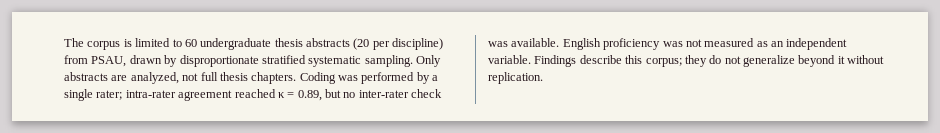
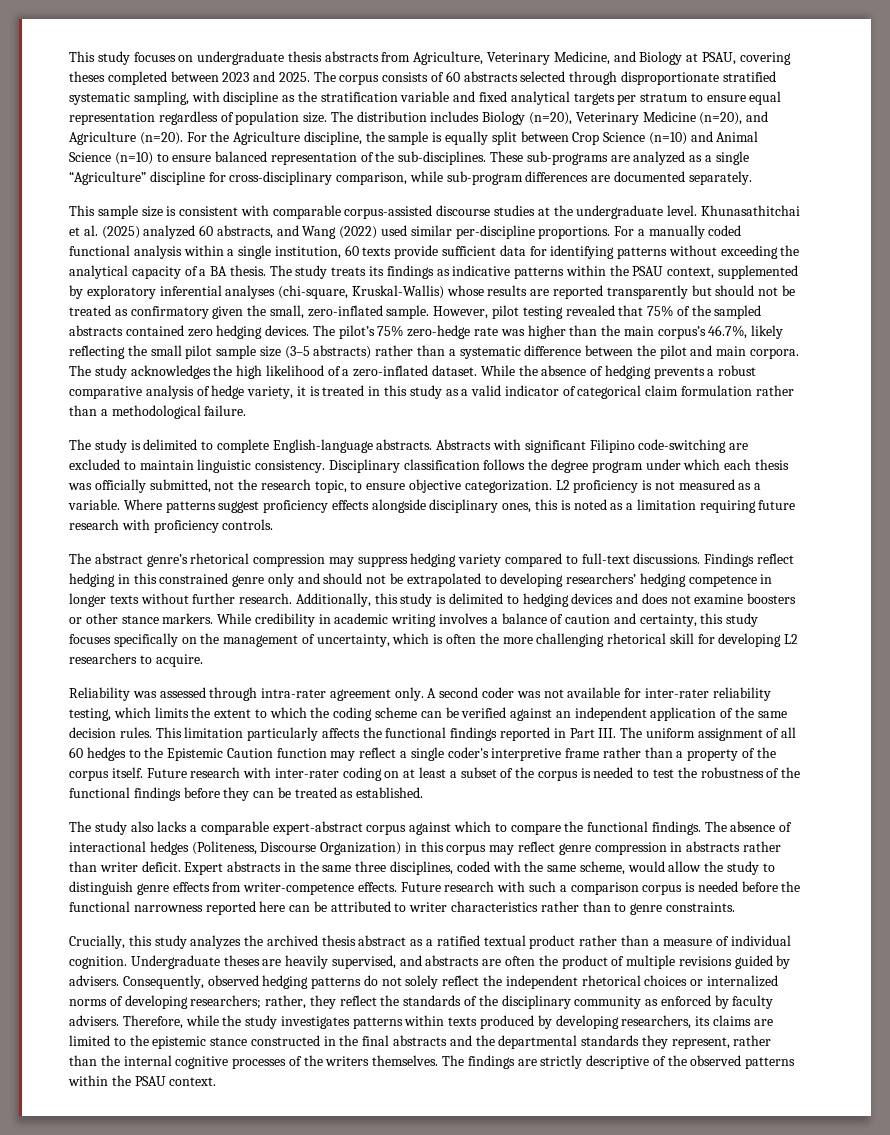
[64,38,444,50] [64,55,441,67] [64,72,439,84] [64,89,443,101] [488,38,848,50] [488,55,885,67] [488,72,543,84] The corpus is limited to 60 undergraduate thesis abstracts (20 per discipline) from PSAU, drawn by disproportionate stratified systematic sampling. Only abstracts are analyzed, not full thesis chapters. Coding was performed by a single rater; intra-rater agreement reached κ = 0.89, but no inter-rater check was available. English proficiency was not measured as an independent variable. Findings describe this corpus; they do not generalize beyond it without replication. -> [69,51,791,65] [69,71,776,85] [69,91,782,105] [69,111,769,125] [69,131,759,145] [69,151,749,165] [69,171,752,185] [69,205,800,219] [69,225,742,239] [69,245,800,259] [69,265,799,279] [69,285,795,299] [69,305,762,319] [69,325,784,339] [69,345,800,359] [69,365,757,379] [69,385,794,399] [69,405,247,419] [69,439,749,453] [69,459,789,473] [68,479,762,493] [68,499,796,513] [69,519,274,533] [69,553,794,567] [69,573,773,587] [69,593,797,607] [69,613,759,627] [69,633,799,647] [69,653,203,667] [69,687,771,701] [69,707,787,721] [69,727,797,741] [69,747,776,761] [69,767,801,781] [69,787,424,801] [69,821,793,835] [69,841,781,855] [69,861,775,875] [69,881,801,895] [69,901,735,915] [69,935,792,949] [69,955,791,969] [69,975,778,989] [69,995,774,1009] [69,1015,773,1029] [69,1035,772,1049] [69,1055,796,1069] [68,1075,217,1086] This study focuses on undergraduate thesis abstracts from Agriculture, Veterinary Medicine, and Biology at PSAU, covering theses completed between 2023 and 2025. The corpus consists of 60 abstracts selected through disproportionate stratified systematic sampling, with discipline as the stratification variable and fixed analytical targets per stratum to ensure equal representation regardless of population size. The distribution includes Biology (n=20), Veterinary Medicine (n=20), and Agriculture (n=20). For the Agriculture discipline, the sample is equally split between Crop Science (n=10) and Animal Science (n=10) to ensure balanced representation of the sub-disciplines. These sub-programs are analyzed as a single “Agriculture” discipline for cross-disciplinary comparison, while sub-program differences are documented separately. // This sample size is consistent with comparable corpus-assisted discourse studies at the undergraduate level. Khunasathitchai et al. (2025) analyzed 60 abstracts, and Wang (2022) used similar per-discipline proportions. For a manually coded functional analysis within a single institution, 60 texts provide sufficient data for identifying patterns without exceeding the analytical capacity of a BA thesis. The study treats its findings as indicative patterns within the PSAU context, supplemented by exploratory inferential analyses (chi-square, Kruskal-Wallis) whose results are reported transparently but should not be treated as confirmatory given the small, zero-inflated sample. However, pilot testing revealed that 75% of the sampled abstracts contained zero hedging devices. The pilot’s 75% zero-hedge rate was higher than the main corpus’s 46.7%, likely reflecting the small pilot sample size (3–5 abstracts) rather than a systematic difference between the pilot and main corpora. The study acknowledges the high likelihood of a zero-inflated dataset. While the absence of hedging prevents a robust comparative analysis of hedge variety, it is treated in this study as a valid indicator of categorical claim formulation rather than a methodological failure. // The study is delimited to complete English-language abstracts. Abstracts with significant Filipino code-switching are excluded to maintain linguistic consistency. Disciplinary classification follows the degree program under which each thesis was officially submitted, not the research topic, to ensure objective categorization. L2 proficiency is not measured as a variable. Where patterns suggest proficiency effects alongside disciplinary ones, this is noted as a limitation requiring future research with proficiency controls. // The abstract genre’s rhetorical compression may suppress hedging variety compared to full-text discussions. Findings reflect hedging in this constrained genre only and should not be extrapolated to developing researchers’ hedging competence in longer texts without further research. Additionally, this study is delimited to hedging devices and does not examine boosters or other stance markers. While credibility in academic writing involves a balance of caution and certainty, this study focuses specifically on the management of uncertainty, which is often the more challenging rhetorical skill for developing L2 researchers to acquire. // Reliability was assessed through intra-rater agreement only. A second coder was not available for inter-rater reliability testing, which limits the extent to which the coding scheme can be verified against an independent application of the same decision rules. This limitation particularly affects the functional findings reported in Part III. The uniform assignment of all 60 hedges to the Epistemic Caution function may reflect a single coder's interpretive frame rather than a property of the corpus itself. Future research with inter-rater coding on at least a subset of the corpus is needed to test the robustness of the functional findings before they can be treated as established. // The study also lacks a comparable expert-abstract corpus against which to compare the functional findings. The absence of interactional hedges (Politeness, Discourse Organization) in this corpus may reflect genre compression in abstracts rather than writer deficit. Expert abstracts in the same three disciplines, coded with the same scheme, would allow the study to distinguish genre effects from writer-competence effects. Future research with such a comparison corpus is needed before the functional narrowness reported here can be attributed to writer characteristics rather than to genre constraints. // Crucially, this study analyzes the archived thesis abstract as a ratified textual product rather than a measure of individual cognition. Undergraduate theses are heavily supervised, and abstracts are often the product of multiple revisions guided by advisers. Consequently, observed hedging patterns do not solely reflect the independent rhetorical choices or internalized norms of developing researchers; rather, they reflect the standards of the disciplinary community as enforced by faculty advisers. Therefore, while the study investigates patterns within texts produced by developing researchers, its claims are limited to the epistemic stance constructed in the final abstracts and the departmental standards they represent, rather than the internal cognitive processes of the writers themselves. The findings are strictly descriptive of the observed patterns within the PSAU context.

